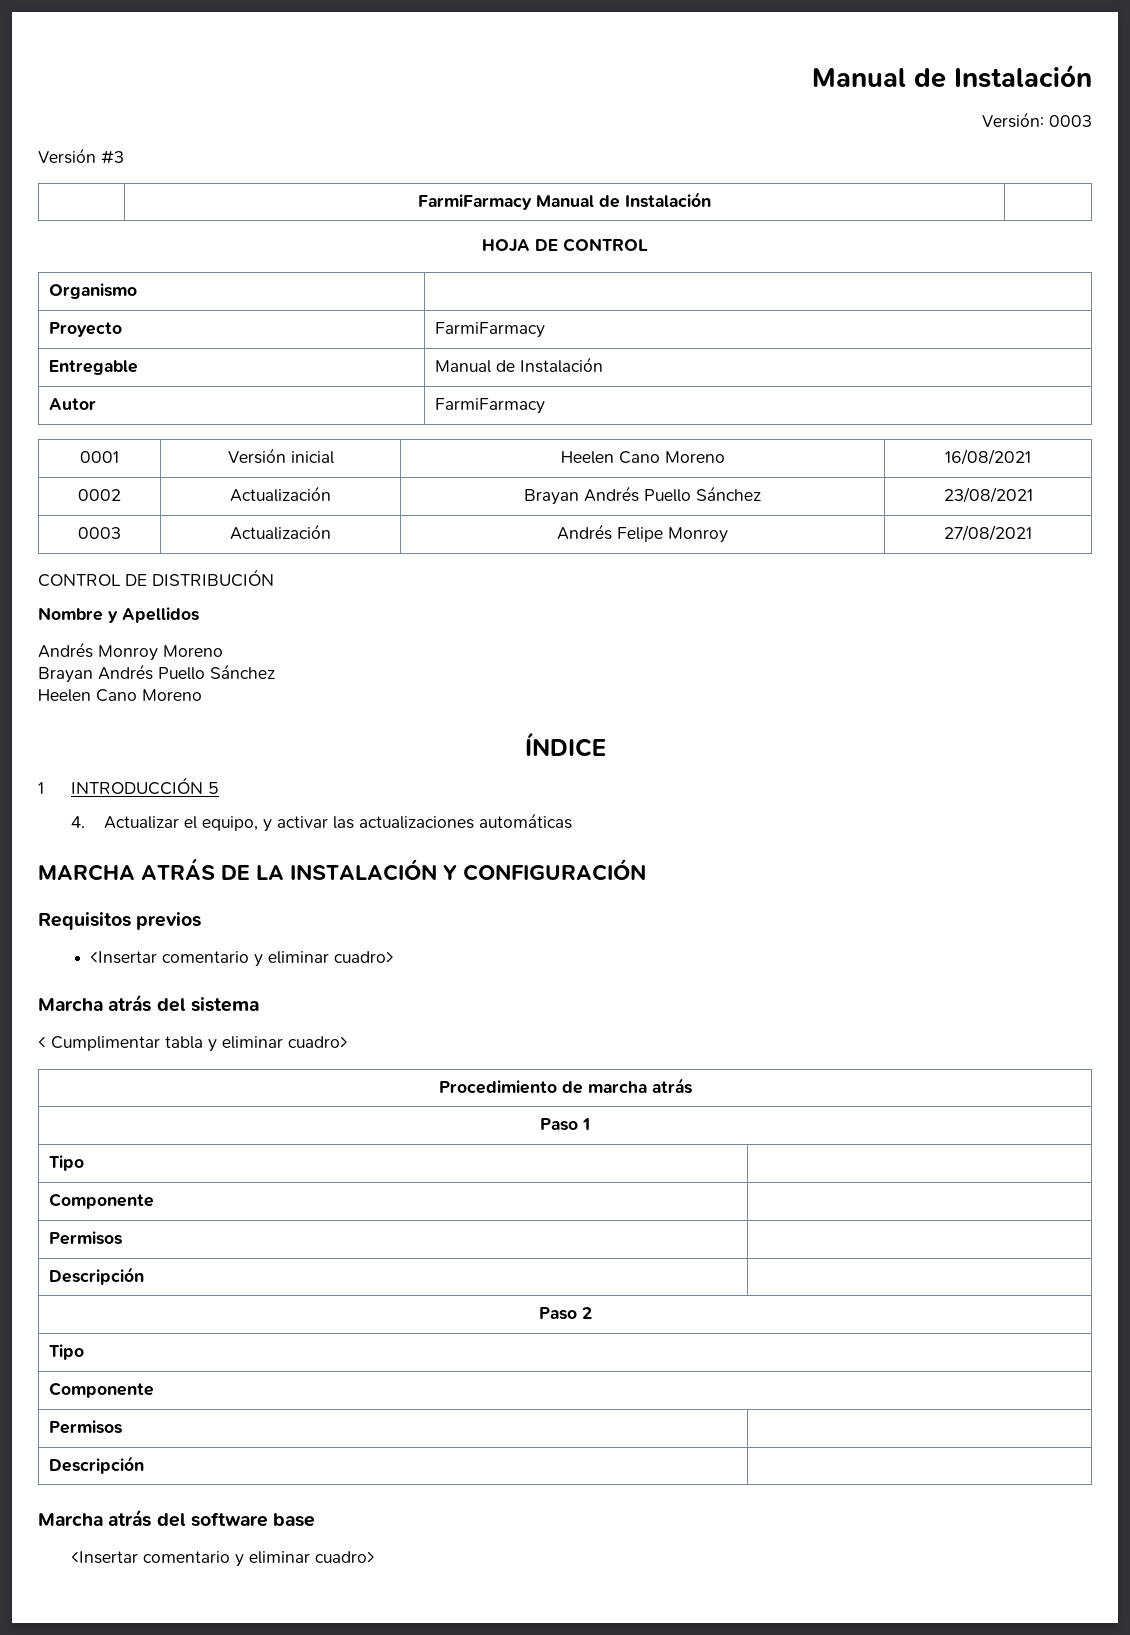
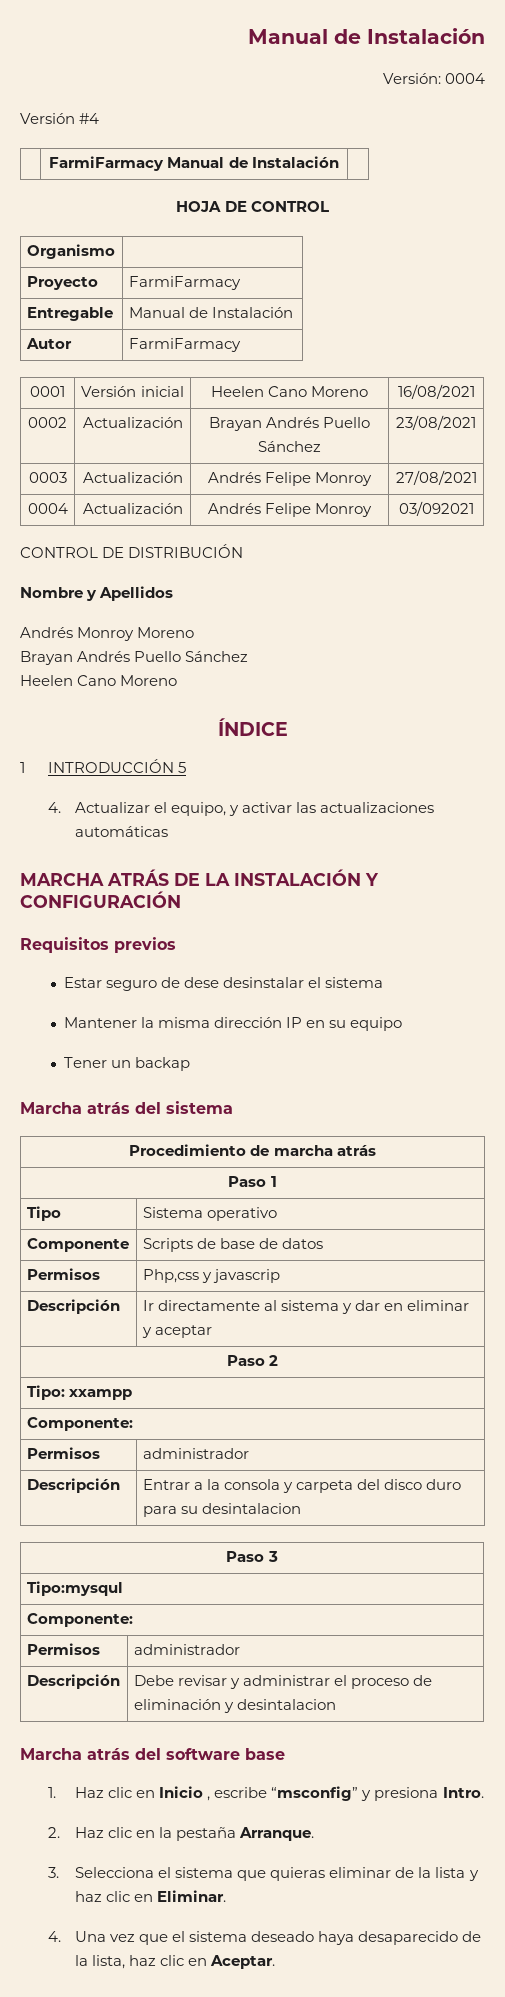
[1049,115,1092,127] [38,148,124,164] 0003 // Versión #3 -> [445,73,485,84] [20,113,100,124] 0004 // Versión #4
(1032, 533) none -> [27,503,68,514] [82,503,183,514] [207,503,373,517] [398,501,474,516] // 0004 | Actualización | Andrés Felipe Monroy | 03/092021
[90,951,395,967] [38,994,259,1012] [38,1036,348,1052] <Insertar comentario y eliminar cuadro> // Marcha atrás del sistema // < Cumplimentar tabla y eliminar cuadro> -> [64,977,384,991] [64,1017,403,1031] [64,1057,191,1071] [20,1101,233,1114] Estar seguro de dese desinstalar el sistema // Mantener la misma dirección IP en su equipo // Tener un backap // Marcha atrás del sistema
(85, 1163) none -> [142,1207,277,1221] Sistema operativo
[49,1231,123,1245] [49,1267,145,1285] // Permisos | // Descripción | -> [142,1238,323,1252] [26,1268,100,1280] [142,1269,280,1283] [26,1299,120,1314] [142,1300,469,1314] [141,1325,212,1338] Scripts de base de datos // Permisos | Php,css y javascrip // Descripción | Ir directamente al sistema y dar en eliminar y aceptar
[49,1344,85,1360] [49,1382,155,1398] [49,1420,123,1434] [49,1456,145,1474] Tipo // Componente // Permisos | // Descripción | -> [26,1385,132,1400] [26,1417,133,1431] [26,1447,100,1459] [142,1448,249,1459] [26,1478,120,1493] [142,1479,461,1493] [142,1503,301,1517] [226,1551,278,1562] [26,1581,123,1596] [26,1613,133,1627] [26,1643,100,1655] [133,1644,240,1655] [26,1674,120,1689] [133,1675,432,1689] [133,1699,336,1713] Tipo: xxampp // Componente: // Permisos | administrador // Descripción | Entrar a la consola y carpeta del disco duro para su desintalacion // Paso 3 // Tipo:mysqul // Componente: // Permisos | administrador // Descripción | Debe revisar y administrar el proceso de eliminación y desintalacion
[71,1551,376,1567] <Insertar comentario y eliminar cuadro> -> [47,1786,484,1801] [47,1827,315,1841] [47,1867,479,1881] [75,1890,227,1902] [47,1931,482,1945] [75,1955,276,1969] 1. Haz clic en Inicio , escribe “msconfig” y presiona Intro. // 2. Haz clic en la pestaña Arranque. // 3. Selecciona el sistema que quieras eliminar de la lista y haz clic en Eliminar. // 4. Una vez que el sistema deseado haya desaparecido de la lista, haz clic en Aceptar.

